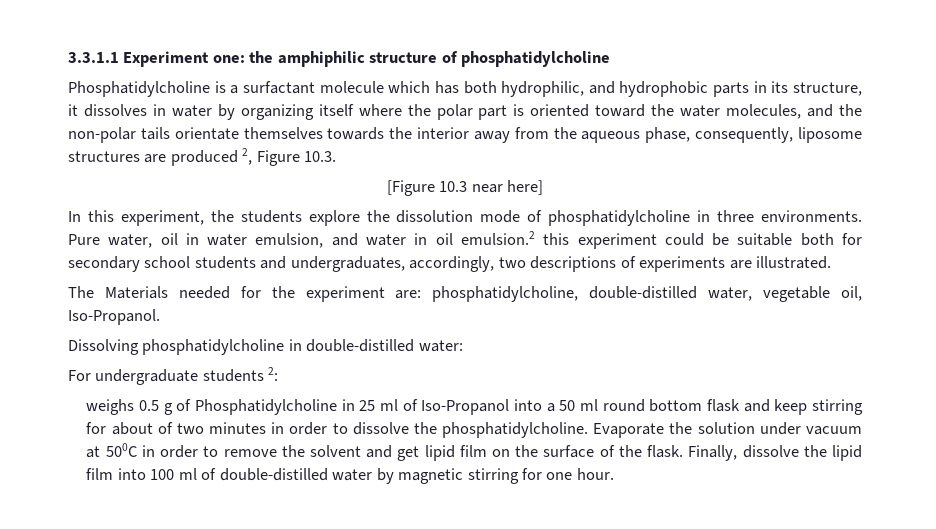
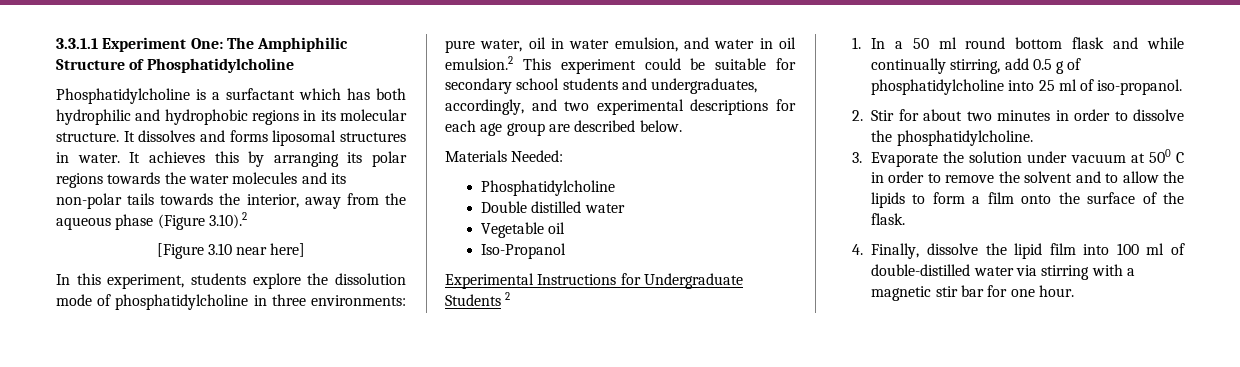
[212,51,611,67] one: the amphiphilic structure of phosphatidylcholine -> [190,37,349,52] [56,58,294,73] One: The Amphiphilic Structure of Phosphatidylcholine
[319,81,384,93] molecule -> (295, 94) none
[501,81,585,97] hydrophilic, -> [56,109,131,125] hydrophilic
[713,82,750,97] parts -> [252,110,299,125] regions
[792,82,862,96] [68,104,863,120] [68,127,470,143] structure, it dissolves in water by organizing itself where the polar part is oriented toward the water molecules, and the non-polar tails orientate themselves towards the interior -> [340,109,407,121] [56,130,407,146] [56,151,407,167] [56,172,346,188] [56,193,299,209] molecular structure. It dissolves and forms liposomal structures in water. It achieves this by arranging its polar regions towards the water molecules and its non-polar tails towards the interior,
[645,127,862,143] [68,148,337,166] phase, consequently, liposome structures are produced 2, Figure 10.3. -> [115,212,247,230] phase (Figure 3.10).2
[439,181,468,192] 10.3 -> [207,243,232,255] 3.10
[210,210,234,222] the -> (185, 281) none
[760,210,862,222] [68,234,100,245] environments. Pure -> [311,295,407,306] [445,40,475,53] environments: pure
[543,233,570,245] this -> [522,58,551,70] This
[800,233,834,246] both -> (767, 64) none
[498,256,832,272] [68,286,862,302] [68,309,160,325] [68,339,463,355] [68,367,279,385] [86,399,543,415] two descriptions of experiments are illustrated. // The Materials needed for the experiment are: phosphatidylcholine, double-distilled water, vegetable oil, Iso-Propanol. // Dissolving phosphatidylcholine in double-distilled water: // For undergraduate students 2: // weighs 0.5 g of Phosphatidylcholine in 25 ml of Iso-Propanol into -> [531,99,796,115] [445,120,682,136] [445,150,564,162] [481,180,616,196] [481,201,625,213] [481,222,566,238] [481,243,567,259] [445,273,743,289] [445,292,511,306] [852,37,885,49] and two experimental descriptions for each age group are described below. // Materials Needed: // Phosphatidylcholine // Double distilled water // Vegetable oil // Iso-Propanol // Experimental Instructions for Undergraduate Students 2 // 1. In
[774,399,864,415] keep stirring -> [1147,37,1184,49] [870,58,1082,74] [870,79,1183,95] [852,110,895,121] while continually stirring, add 0.5 g of phosphatidylcholine into 25 ml of iso-propanol. // 2. Stir
[157,422,173,434] of -> (963, 115) none
(589, 430) none -> [852,152,863,163] // 3.
[105,443,137,457] 500C -> [1148,149,1184,163] 500 C
[397,445,511,461] get lipid film on -> [1105,171,1184,183] [870,192,1052,208] to allow the lipids to form a film onto
(684, 451) none -> [852,244,864,255] // 4.
[376,468,519,484] by magnetic stirring -> [1016,264,1136,280] [871,285,985,301] via stirring with a magnetic stir bar

